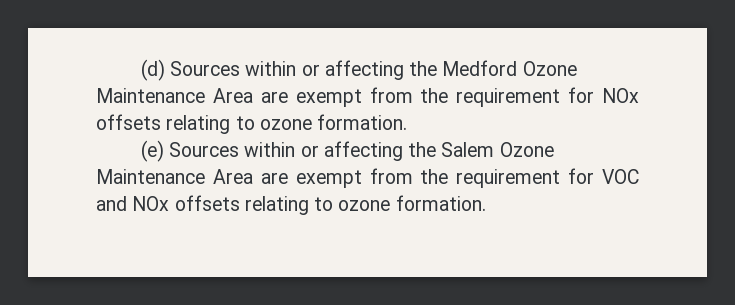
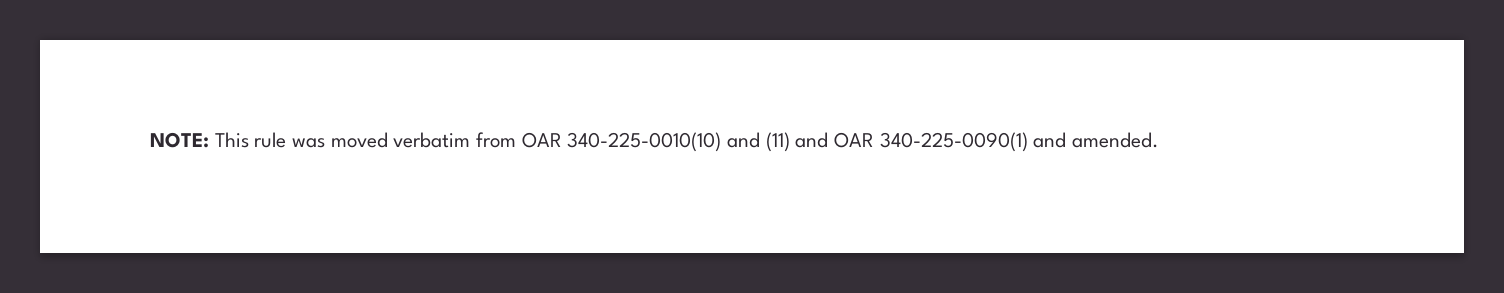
[140,59,577,81] [96,87,639,107] [96,114,408,134] [140,140,554,162] [96,168,639,188] [96,195,486,215] (d) Sources within or affecting the Medford Ozone Maintenance Area are exempt from the requirement for NOx offsets relating to ozone formation. // (e) Sources within or affecting the Salem Ozone Maintenance Area are exempt from the requirement for VOC and NOx offsets relating to ozone formation. -> [150,132,1160,152] NOTE: This rule was moved verbatim from OAR 340-225-0010(10) and (11) and OAR 340-225-0090(1) and amended.

